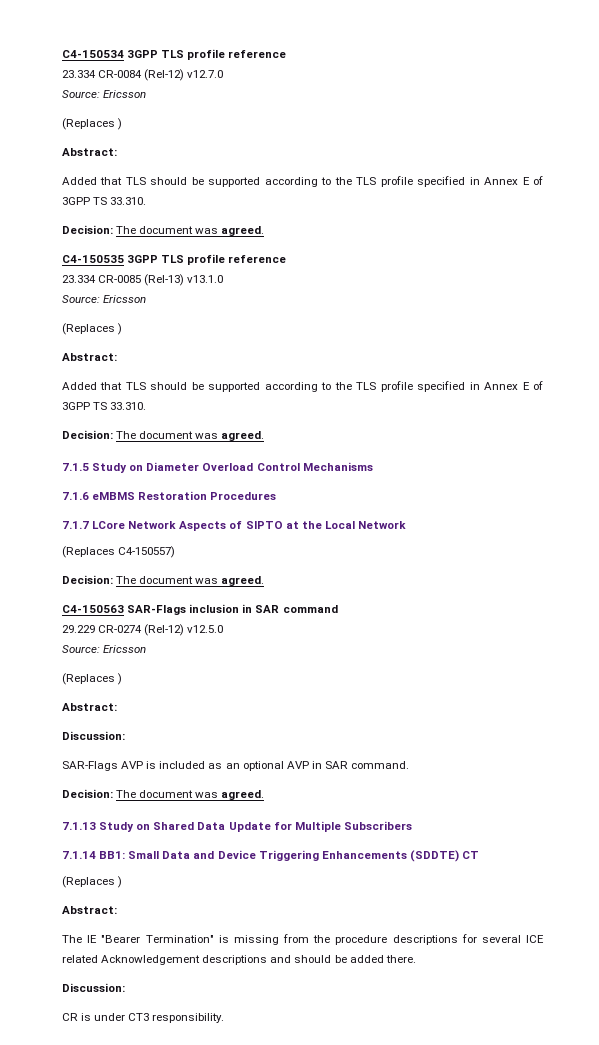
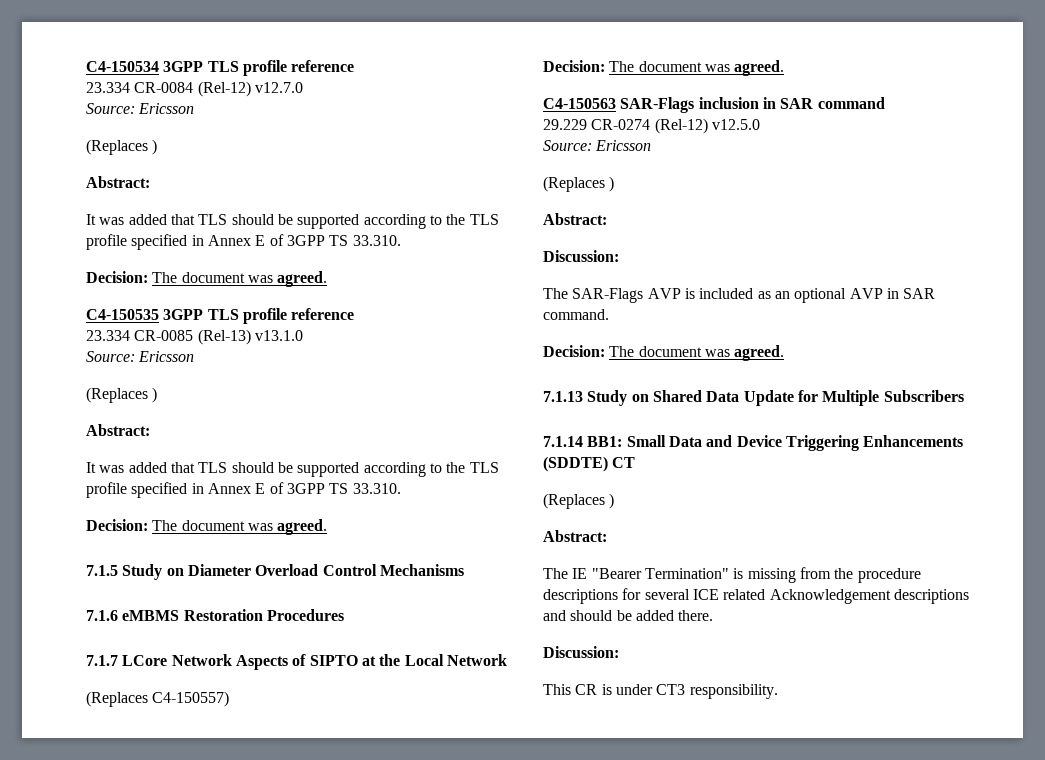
[62,177,97,185] Added -> [86,214,167,225] It was added
[62,382,97,390] Added -> [86,462,167,473] It was added
(125, 735) none -> [543,288,568,299] The
(125, 987) none -> [543,684,571,695] This

